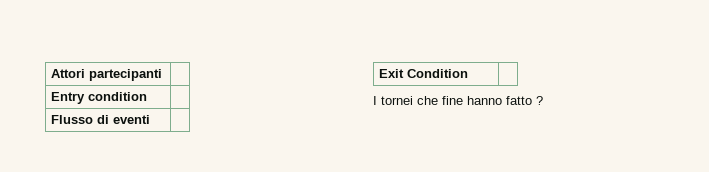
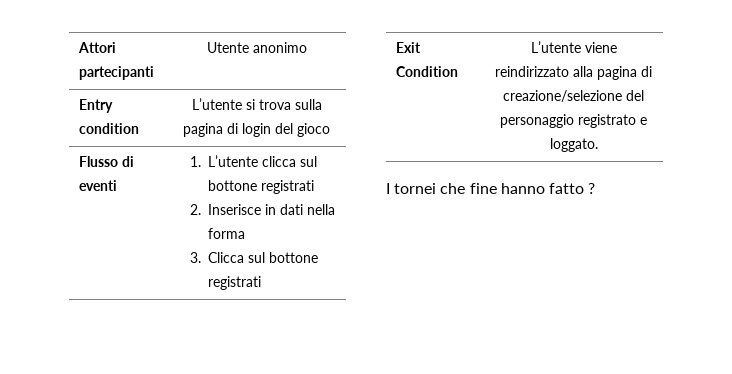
(163, 75) none -> [206,42,307,53] Utente anonimo
[51,115,151,124] [379,69,469,78] // Flusso di eventi | // Exit Condition | -> [191,98,322,110] [183,123,330,137] [78,156,134,167] [78,180,117,191] [189,155,317,167] [207,180,314,194] [189,204,335,215] [207,228,245,239] [189,252,318,263] [207,276,261,290] [395,42,421,53] [395,66,458,77] [530,41,617,53] [495,66,652,80] [503,90,644,102] [500,114,647,128] [549,138,598,152] L’utente si trova sulla pagina di login del gioco // Flusso di eventi | 1. L’utente clicca sul bottone registrati // 2. Inserisce in dati nella forma // 3. Clicca sul bottone registrati // Exit Condition | L’utente viene reindirizzato alla pagina di creazione/selezione del personaggio registrato e loggato.

